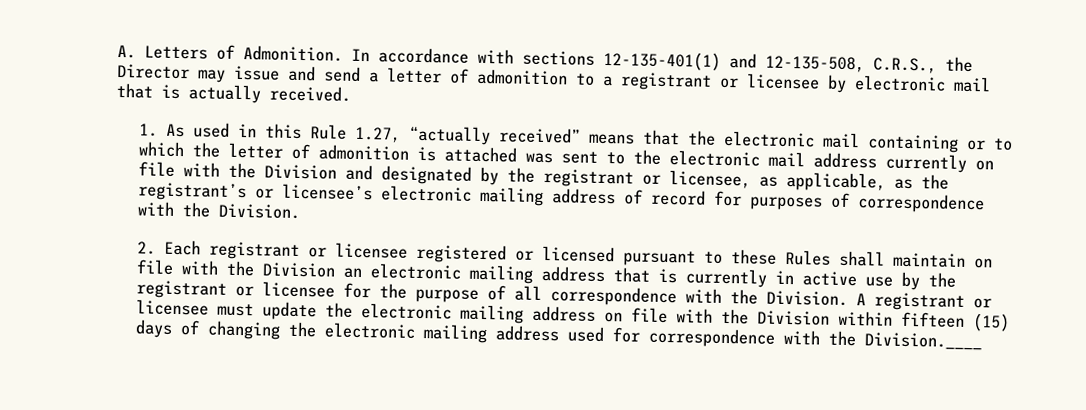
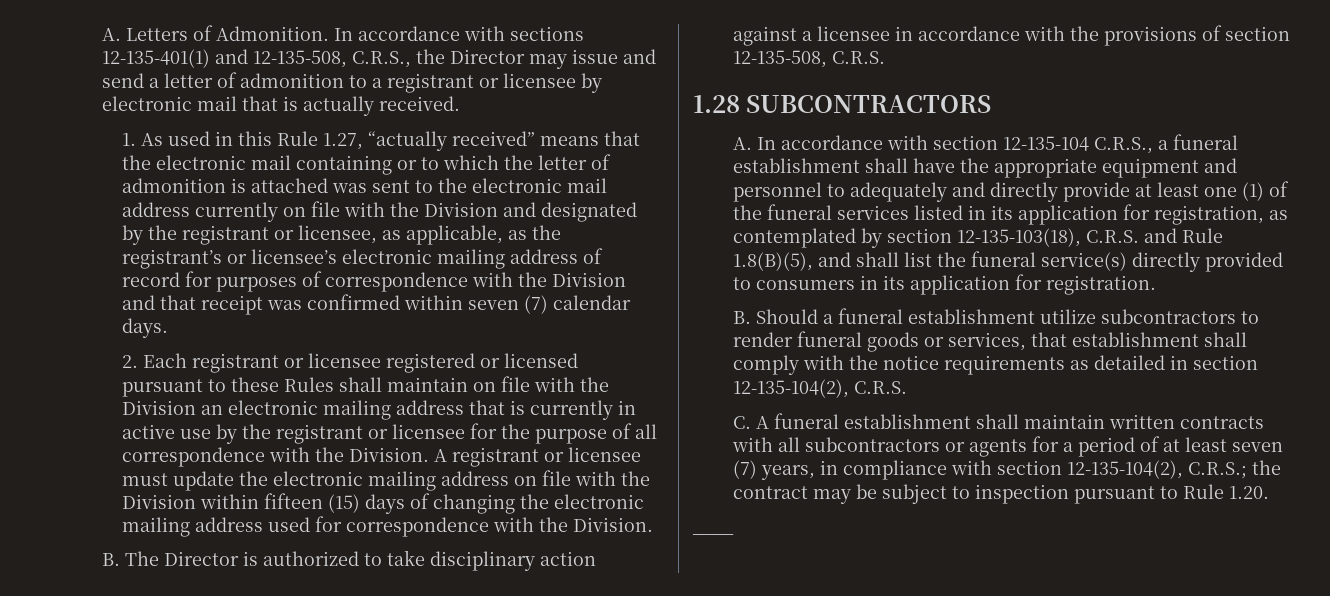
[218,203,301,220] Division. -> [552,272,627,287] [122,294,632,315] [122,318,169,338] Division and that receipt was confirmed within seven (7) calendar days.
[864,332,983,351] Division.____ -> [573,517,654,532] [102,550,597,571] [733,25,1291,46] [733,50,886,68] [693,95,992,113] [733,134,1239,154] [733,158,1238,178] [733,181,1290,202] [733,204,1289,225] [733,228,1224,248] [733,251,1284,272] [733,274,1157,295] [733,308,1260,324] [733,331,1248,352] [733,355,1259,375] [733,379,908,398] [733,413,1265,429] [732,436,1284,457] [733,460,1282,480] [733,484,1270,504] [692,534,734,535] Division. // B. The Director is authorized to take disciplinary action against a licensee in accordance with the provisions of section 12-135-508, C.R.S. // 1.28 SUBCONTRACTORS // A. In accordance with section 12-135-104 C.R.S., a funeral establishment shall have the appropriate equipment and personnel to adequately and directly provide at least one (1) of the funeral services listed in its application for registration, as contemplated by section 12-135-103(18), C.R.S. and Rule 1.8(B)(5), and shall list the funeral service(s) directly provided to consumers in its application for registration. // B. Should a funeral establishment utilize subcontractors to render funeral goods or services, that establishment shall comply with the notice requirements as detailed in section 12-135-104(2), C.R.S. // C. A funeral establishment shall maintain written contracts with all subcontractors or agents for a period of at least seven (7) years, in compliance with section 12-135-104(2), C.R.S.; the contract may be subject to inspection pursuant to Rule 1.20. // ____

